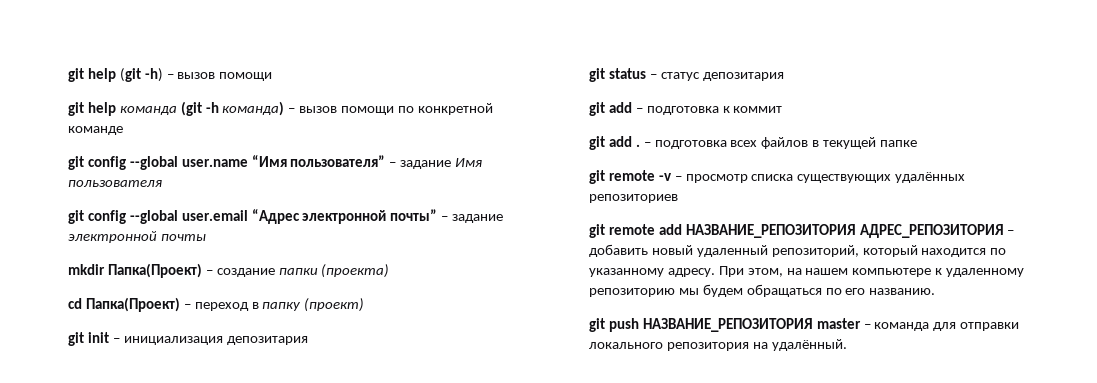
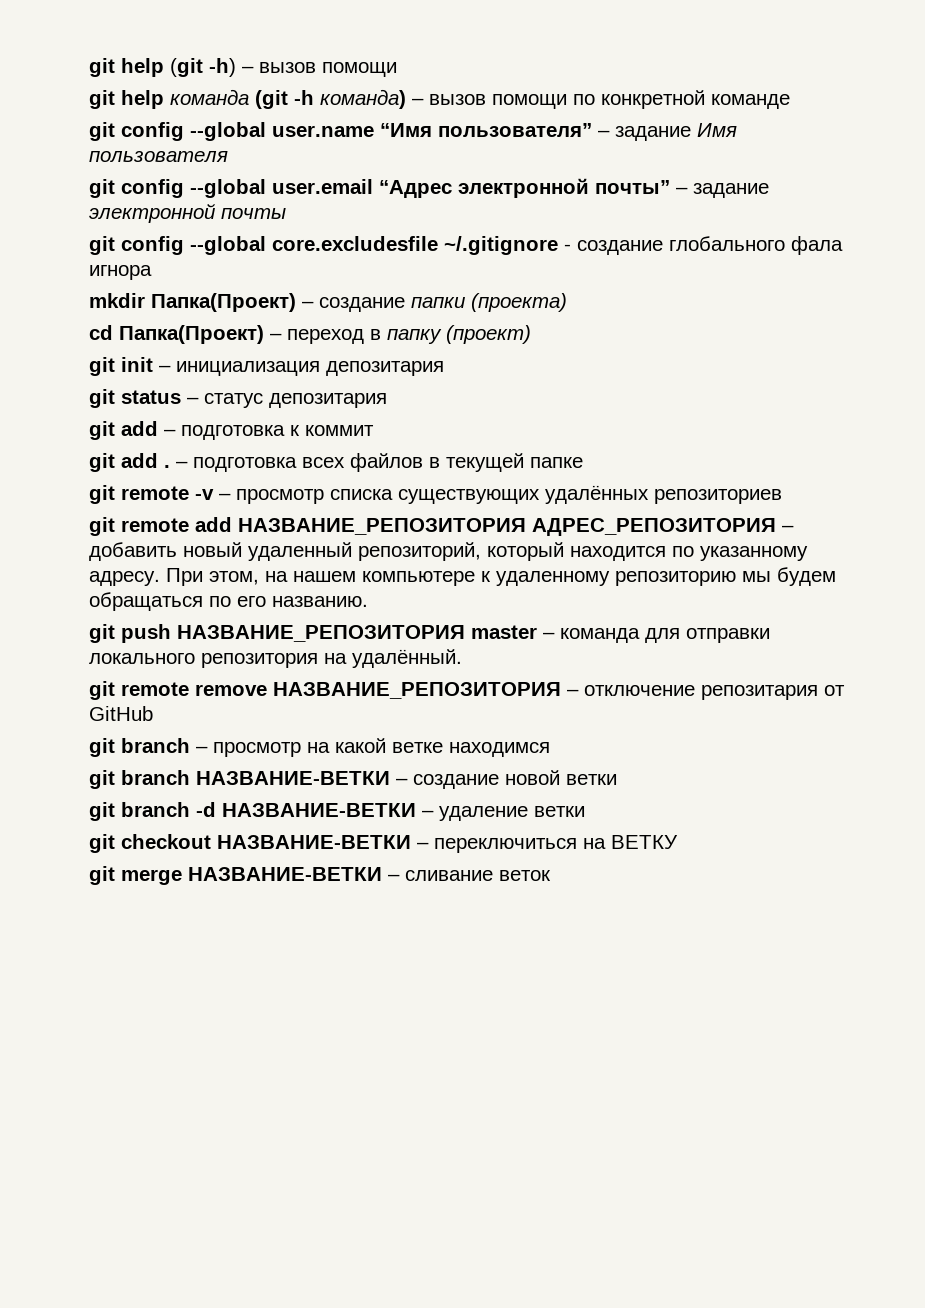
(206, 237) none -> [89,236,844,255] [89,265,153,280] // git config --global core.excludesfile ~/.gitignore - создание глобального фала игнора
(847, 345) none -> [89,681,846,700] [89,706,154,721] [89,738,551,757] [89,770,618,789] [89,802,586,821] [89,834,679,853] [89,866,552,885] // git remote remove НАЗВАНИЕ_РЕПОЗИТОРИЯ – отключение репозитария от GitHub // git branch – просмотр на какой ветке находимся // git branch НАЗВАНИЕ-ВЕТКИ – создание новой ветки // git branch -d НАЗВАНИЕ-ВЕТКИ – удаление ветки // git checkout НАЗВАНИЕ-ВЕТКИ – переключиться на ВЕТКУ // git merge НАЗВАНИЕ-ВЕТКИ – сливание веток

